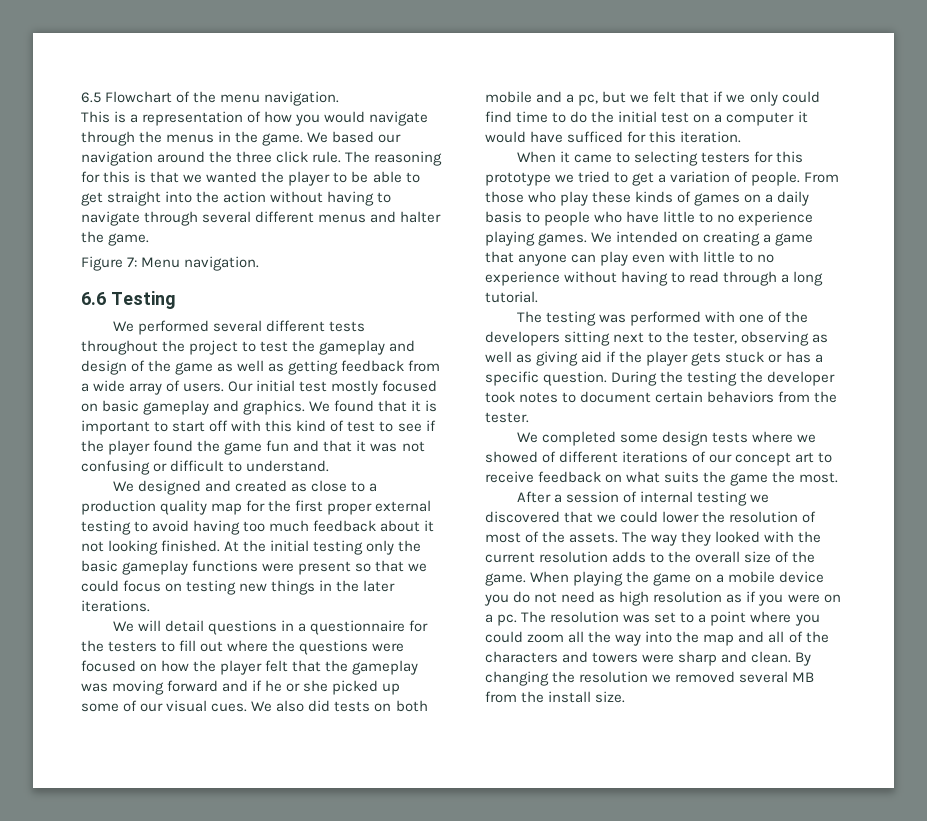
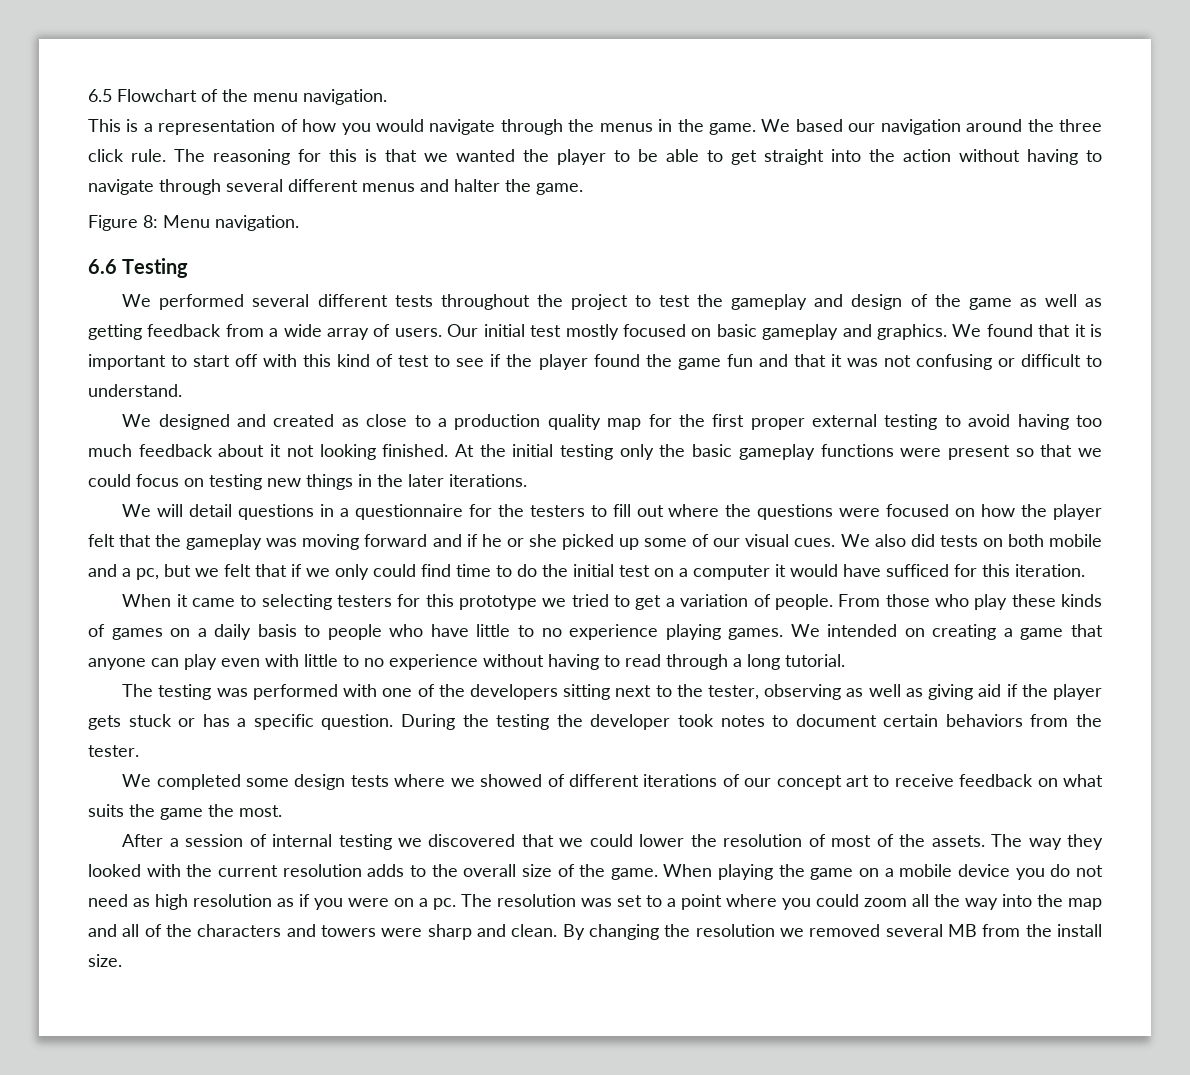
[127,257,138,267] 7: -> [143,215,158,228] 8:

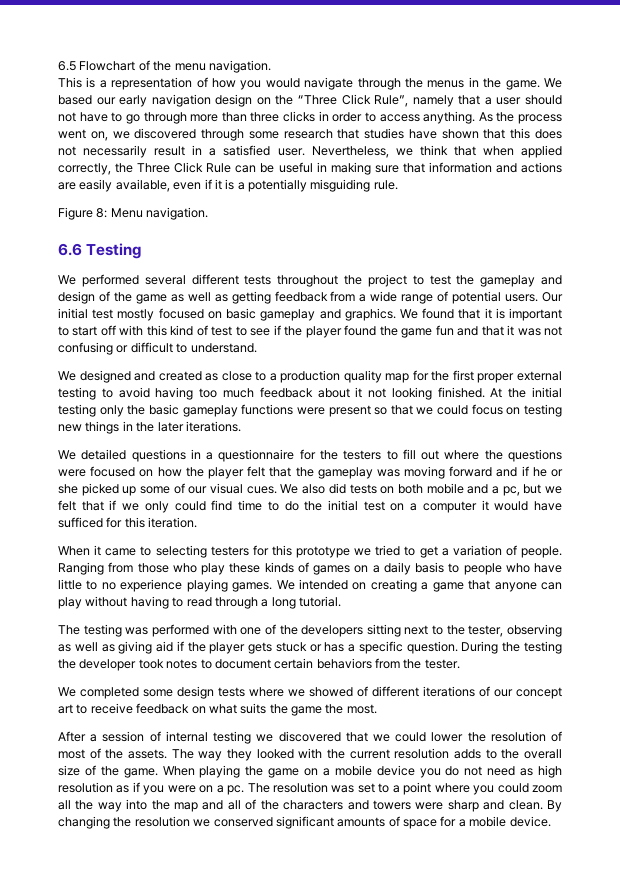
[880,119,1103,135] [88,149,1102,165] [88,179,583,195] navigation around the three click rule. The reasoning for this is that we wanted the player to be able to get straight into the action without having to navigate through several different menus and halter the game. -> [119,94,562,107] [58,111,562,124] [58,128,562,141] [58,145,562,158] [58,162,562,175] [58,179,398,192] early navigation design on the “Three Click Rule”, namely that a user should not have to go through more than three clicks in order to access anything. As the process went on, we discovered through some research that studies have shown that this does not necessarily result in a satisfied user. Nevertheless, we think that when applied correctly, the Three Click Rule can be useful in making sure that information and actions are easily available, even if it is a potentially misguiding rule.
[327,324,391,340] array of -> [401,291,502,304] range of potential
[157,504,233,517] will detail -> [81,449,127,460] detailed
[838,594,881,607] From -> [58,562,134,575] Ranging from
[221,654,478,670] even with little to no experience -> (82, 603) none
[809,924,1103,937] [88,954,122,967] removed several MB from the install size. -> [213,816,551,829] conserved significant amounts of space for a mobile device.

